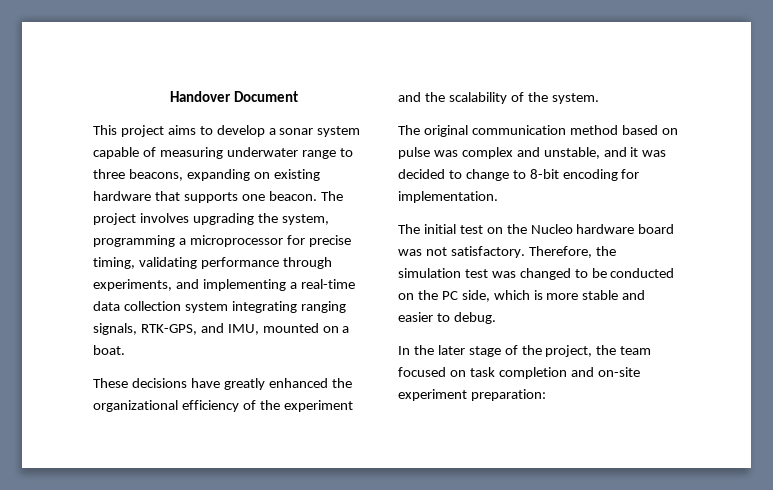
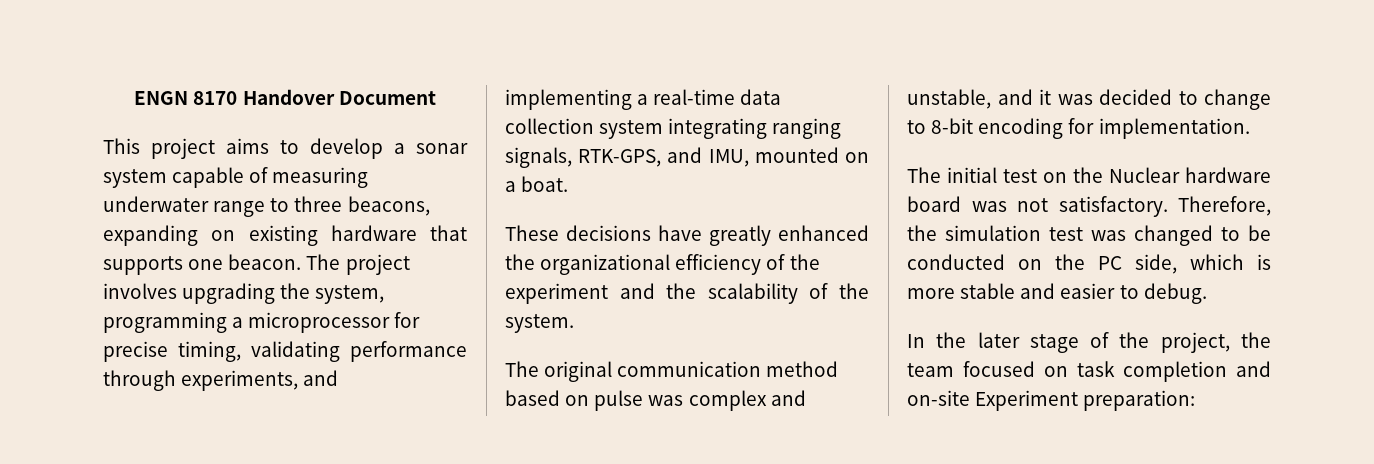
(170, 96) none -> [134,91,238,105] ENGN 8170
[530,224,573,234] Nucleo -> [1109,167,1180,183] Nuclear
[398,389,467,401] experiment -> [975,390,1079,411] Experiment

